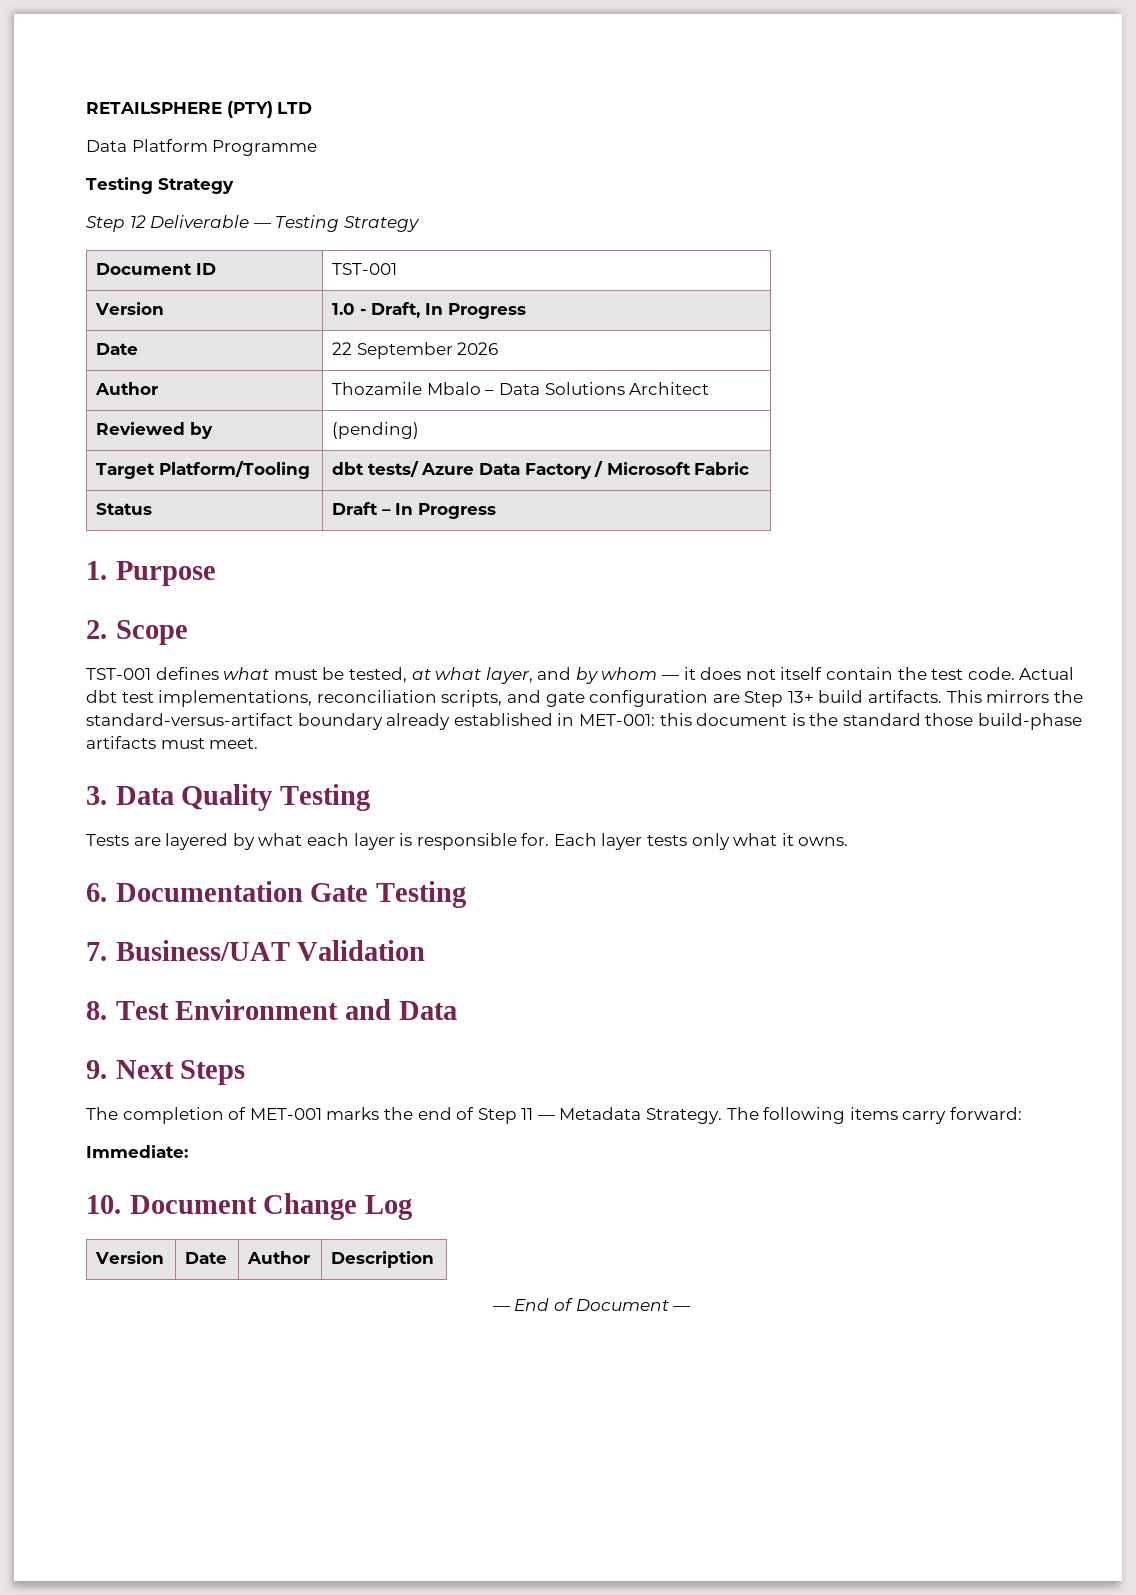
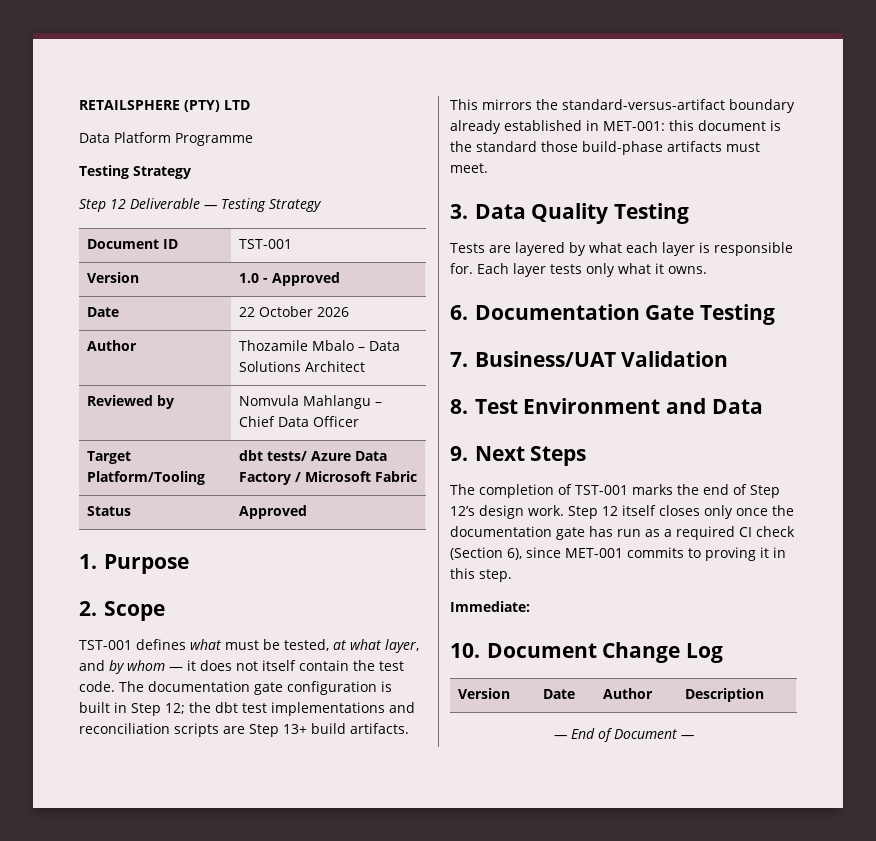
[371,302,526,319] Draft, In Progress -> [271,272,340,286] Approved
[356,342,453,359] September -> [258,306,313,317] October
[332,422,420,439] (pending) -> [238,395,382,409] [238,416,359,427] Nomvula Mahlangu – Chief Data Officer
[332,502,496,519] Draft – In Progress -> [238,505,307,519] Approved
[1019,667,1075,680] [86,690,709,707] Actual dbt test implementations, reconciliation scripts, and gate configuration -> [119,681,392,695] [79,702,415,716] [79,723,219,737] The documentation gate configuration is built in Step 12; the dbt test implementations and reconciliation scripts
[249,1108,322,1120] MET-001 -> [575,485,628,495] TST-001
[521,1107,1023,1124] 11 — Metadata Strategy. The following items carry forward: -> [450,505,794,519] [450,526,795,540] [450,547,786,561] [450,568,512,582] 12’s design work. Step 12 itself closes only once the documentation gate has run as a required CI check (Section 6), since MET-001 commits to proving it in this step.

